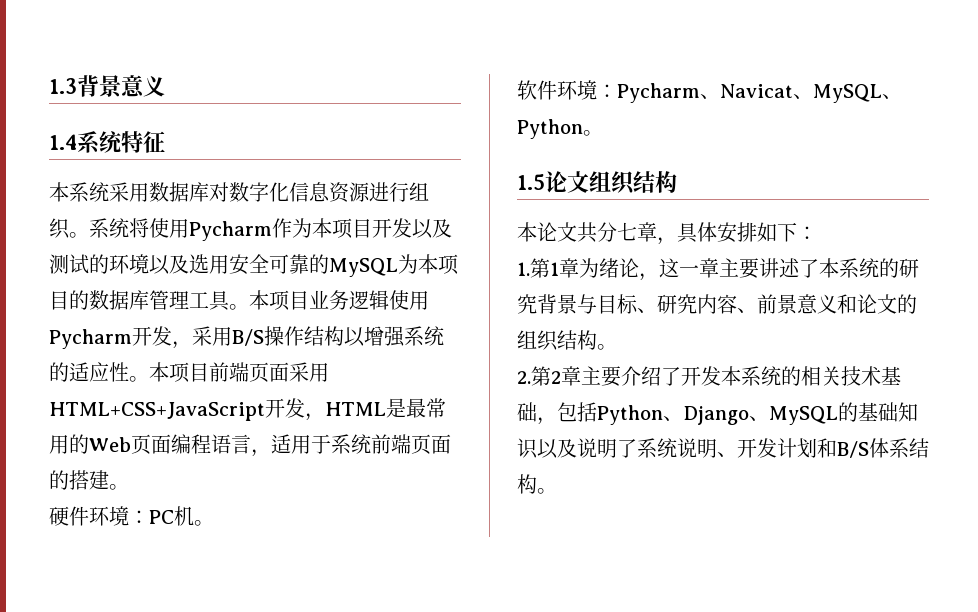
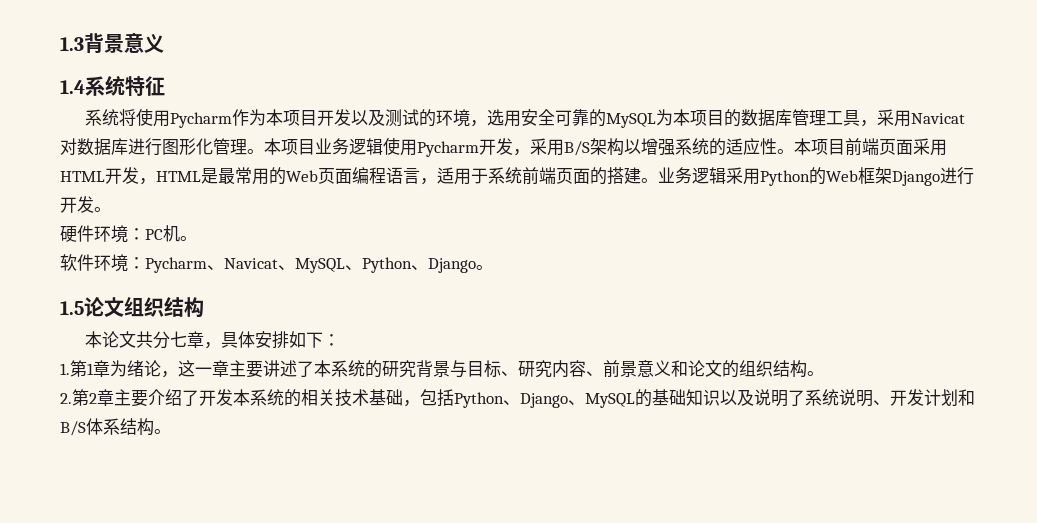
[49,182,429,203] [49,218,89,239] 本系统采用数据库对数字化信息资源进行组织。 -> (165, 86) none
[149,255,189,275] 以及 -> [469,120,487,127] ，
(230, 301) none -> [859,109,965,127] [60,138,247,156] ，采用Navicat对数据库进行图形化管理
[264,326,324,346] 操作结 -> [590,138,607,155] 架
[49,402,265,421] HTML+CSS+JavaScript -> [60,171,105,182] HTML
(129, 487) none -> [658,167,974,186] [60,196,111,213] 业务逻辑采用Python的Web框架Django进行开发。
(583, 129) none -> [411,258,476,273] 、Django

